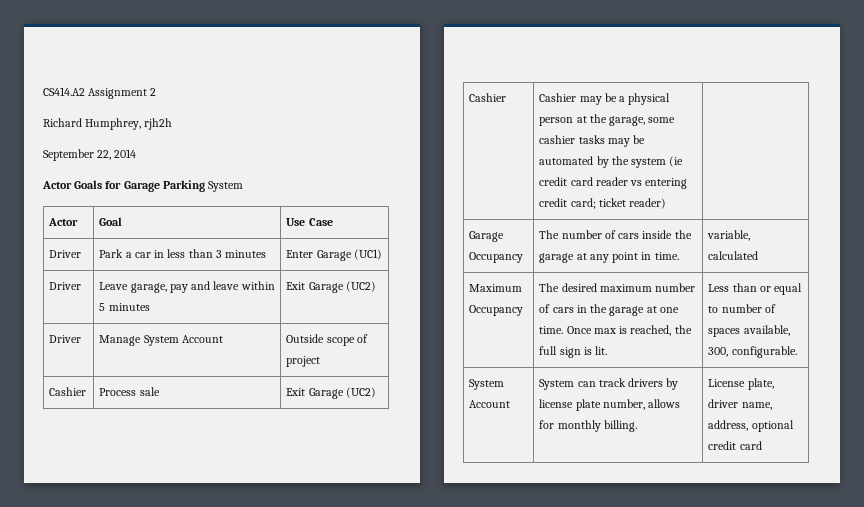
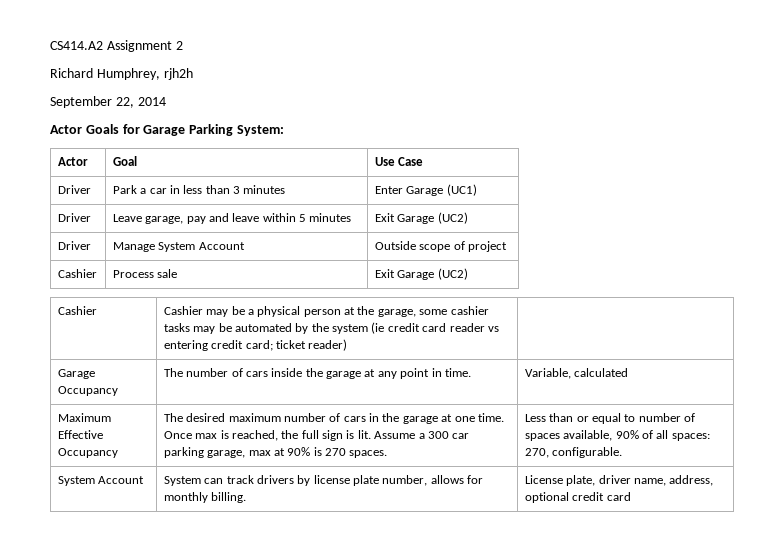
[208,181,244,192] System -> [236,125,284,136] System:
[707,230,751,241] variable, -> [524,368,571,379] Variable,
(523, 288) none -> [57,430,103,439] Effective
(608, 350) none -> [374,431,470,439] [163,447,388,458] Assume a 300 car parking garage, max at 90% is 270 spaces.
[708,347,729,357] 300, -> [615,430,710,441] [524,448,549,458] 90% of all spaces: 270,

